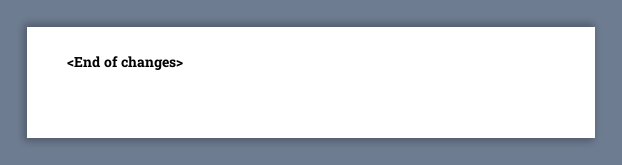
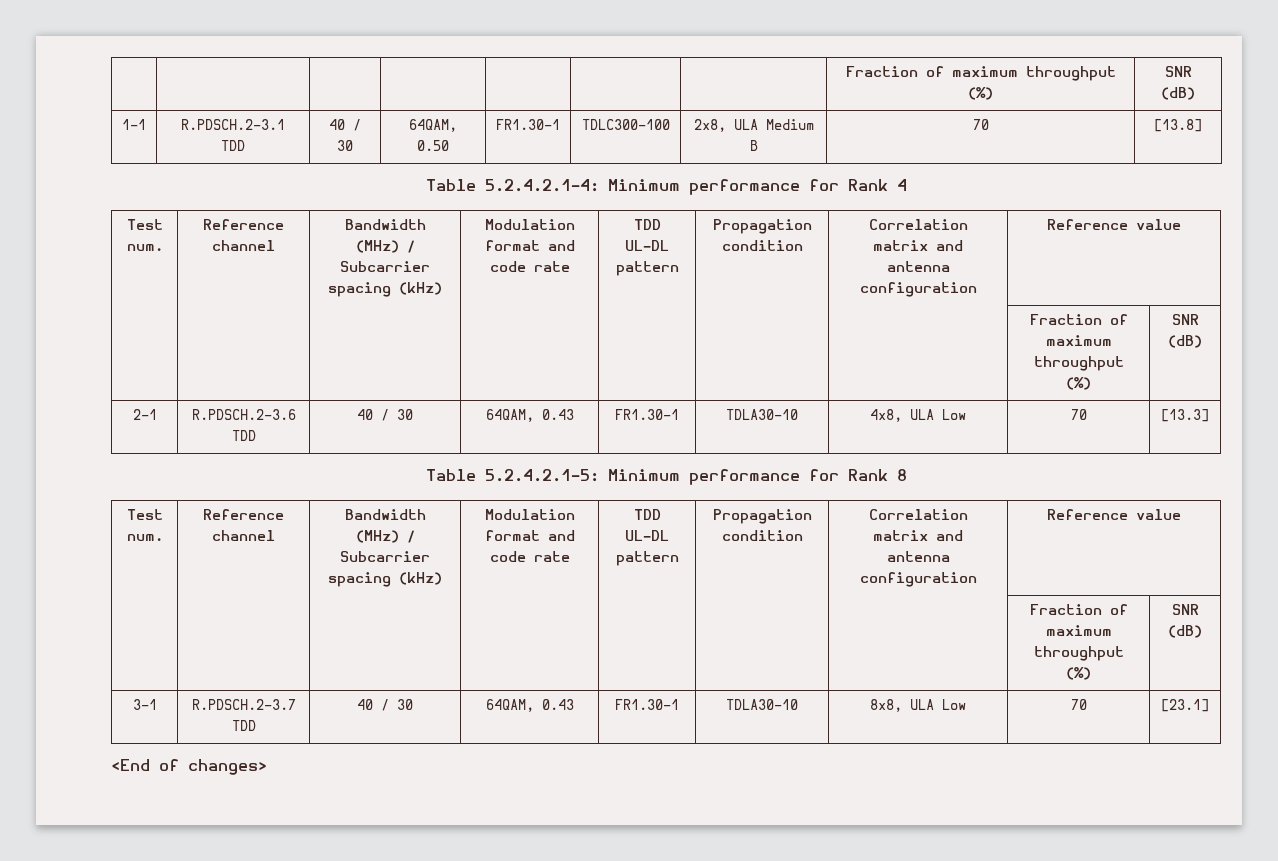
(67, 62) none -> [845,66,1116,81] [968,87,993,100] [1164,66,1192,77] [1161,87,1195,100] [122,119,146,130] [181,119,285,130] [221,140,245,151] [329,119,361,131] [337,140,353,151] [409,119,457,132] [417,140,449,151] [496,119,560,130] [581,119,670,130] [693,119,814,132] [749,140,758,151] [972,119,989,130] [1154,119,1202,132] [426,179,907,195] [126,219,163,230] [126,244,163,251] [203,219,284,230] [212,240,275,251] [344,219,426,230] [355,240,415,253] [340,261,430,272] [328,282,442,297] [484,219,575,230] [484,240,575,251] [489,261,570,272] [633,219,661,230] [625,240,669,251] [615,261,679,276] [712,219,812,234] [721,240,803,251] [868,219,968,230] [873,240,963,251] [886,261,950,272] [859,282,977,297] [1047,219,1181,230] [1029,314,1128,325] [1045,335,1112,346] [1033,356,1124,371] [1066,377,1091,390] [1171,314,1199,325] [1168,335,1202,348] [132,409,157,420] [191,409,296,420] [231,430,256,441] [357,409,413,421] [485,409,574,422] [615,409,679,420] [726,409,798,420] [870,409,966,422] [1070,409,1087,420] [1161,409,1209,422] [426,469,907,485] [126,509,163,520] [126,534,163,541] [203,509,284,520] [212,530,275,541] [344,509,426,520] [355,530,415,543] [340,551,430,562] [328,572,442,587] [484,509,575,520] [484,530,575,541] [489,551,570,562] [633,509,661,520] [625,530,669,541] [615,551,679,566] [712,509,812,524] [721,530,803,541] [868,509,968,520] [873,530,963,541] [886,551,950,562] [859,572,977,587] [1047,509,1181,520] [1029,604,1128,615] [1045,625,1112,636] [1033,646,1124,661] [1066,667,1091,680] [1171,604,1199,615] [1168,625,1202,638] [132,699,157,710] [191,699,296,710] [231,720,256,731] [357,699,413,711] [485,699,574,712] [615,699,679,710] [726,699,798,710] [870,699,966,712] [1070,699,1087,710] [1161,699,1209,712] | | | | | | | Fraction of maximum throughput (%) | SNR (dB) // 1-1 | R.PDSCH.2-3.1 TDD | 40 / 30 | 64QAM, 0.50 | FR1.30-1 | TDLC300-100 | 2x8, ULA Medium B | 70 | [13.8] // Table 5.2.4.2.1-4: Minimum performance for Rank 4 // Test num. | Reference channel | Bandwidth (MHz) / Subcarrier spacing (kHz) | Modulation format and code rate | TDD UL-DL pattern | Propagation condition | Correlation matrix and antenna configuration | Reference value // | | | | | | | Fraction of maximum throughput (%) | SNR (dB) // 2-1 | R.PDSCH.2-3.6 TDD | 40 / 30 | 64QAM, 0.43 | FR1.30-1 | TDLA30-10 | 4x8, ULA Low | 70 | [13.3] // Table 5.2.4.2.1-5: Minimum performance for Rank 8 // Test num. | Reference channel | Bandwidth (MHz) / Subcarrier spacing (kHz) | Modulation format and code rate | TDD UL-DL pattern | Propagation condition | Correlation matrix and antenna configuration | Reference value // | | | | | | | Fraction of maximum throughput (%) | SNR (dB) // 3-1 | R.PDSCH.2-3.7 TDD | 40 / 30 | 64QAM, 0.43 | FR1.30-1 | TDLA30-10 | 8x8, ULA Low | 70 | [23.1] //

